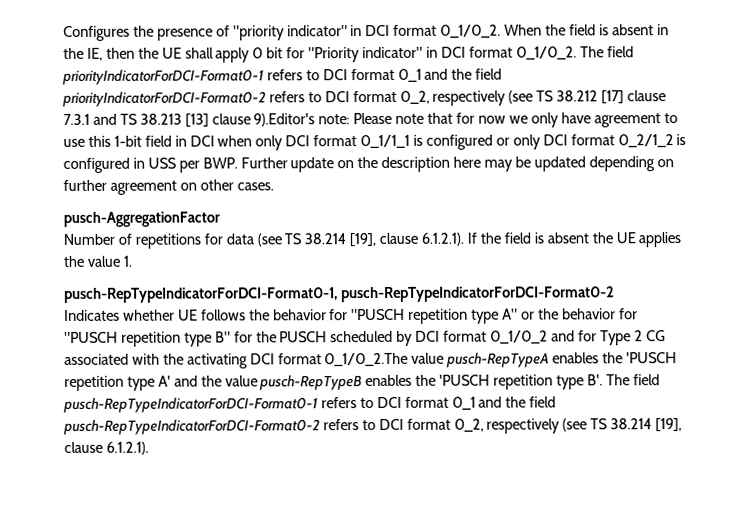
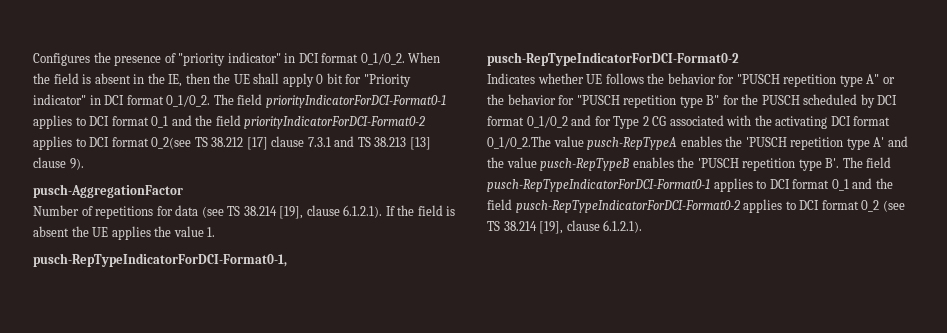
[266,69,303,81] refers -> [33,115,72,129] applies
[268,90,534,106] refers to DCI format 0_2, respectively (see -> [33,136,192,150] applies to DCI format 0_2(see
[253,112,678,128] [63,134,687,151] [63,156,674,173] [63,179,274,195] 9).Editor's note: Please note that for now we only have agreement to use this 1-bit field in DCI when only DCI format 0_1/1_1 is configured or only DCI format 0_2/1_2 is configured in USS per BWP. Further update on the description here may be updated depending on further agreement on other cases. -> [69,158,84,170] 9).
[320,397,357,409] refers -> [713,178,753,192] applies
[322,418,561,434] refers to DCI format 0_2, respectively -> [743,199,880,213] applies to DCI format 0_2

